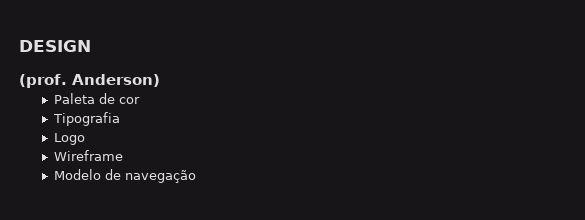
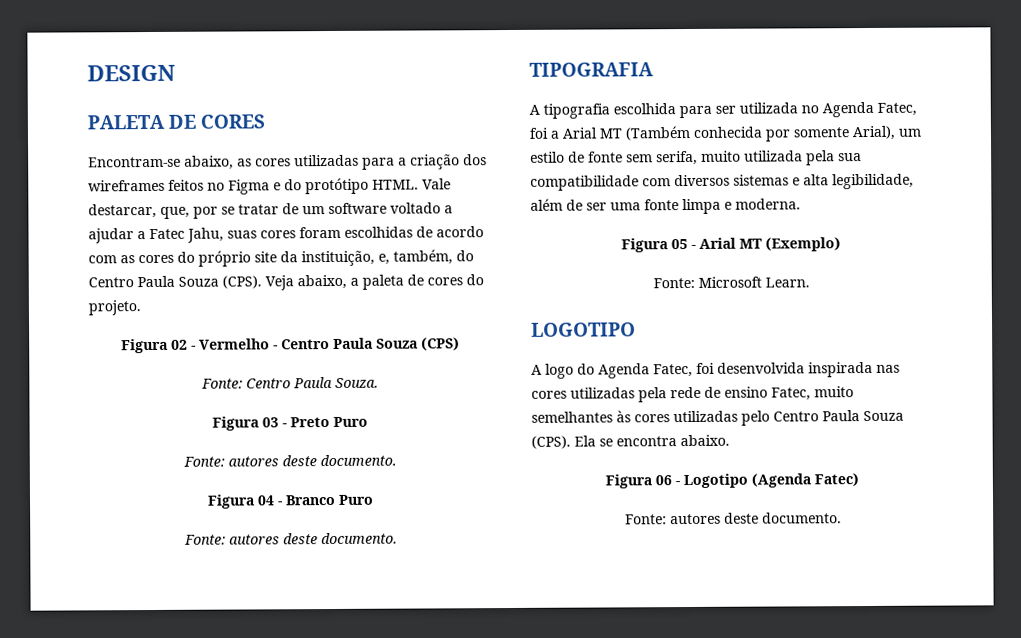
[19,74,160,88] [53,93,140,104] [52,112,120,126] [53,133,85,145] [53,150,123,161] [53,169,196,183] (prof. Anderson) // Paleta de cor // Tipografia // Logo // Wireframe // Modelo de navegação -> [87,114,266,130] [88,154,487,170] [88,177,451,195] [88,202,453,219] [88,226,484,244] [88,249,474,267] [88,274,484,291] [88,300,141,316] [120,337,460,354] [200,376,379,389] [212,416,368,431] [182,454,397,467] [207,494,374,509] [183,532,398,545] [529,62,654,77] [529,101,917,119] [529,125,921,142] [530,150,862,166] [530,173,914,191] [530,198,801,215] [621,237,841,253] [652,276,810,289] [531,322,636,337] [531,361,900,379] [531,386,854,403] [531,410,904,426] [531,434,730,449] [605,473,859,489] [624,512,842,525] PALETA DE CORES // Encontram-se abaixo, as cores utilizadas para a criação dos wireframes feitos no Figma e do protótipo HTML. Vale destarcar, que, por se tratar de um software voltado a ajudar a Fatec Jahu, suas cores foram escolhidas de acordo com as cores do próprio site da instituição, e, também, do Centro Paula Souza (CPS). Veja abaixo, a paleta de cores do projeto. // Figura 02 - Vermelho - Centro Paula Souza (CPS) // Fonte: Centro Paula Souza. // Figura 03 - Preto Puro // Fonte: autores deste documento. // Figura 04 - Branco Puro // Fonte: autores deste documento. // TIPOGRAFIA // A tipografia escolhida para ser utilizada no Agenda Fatec, foi a Arial MT (Também conhecida por somente Arial), um estilo de fonte sem serifa, muito utilizada pela sua compatibilidade com diversos sistemas e alta legibilidade, além de ser uma fonte limpa e moderna. // Figura 05 - Arial MT (Exemplo) // Fonte: Microsoft Learn. // LOGOTIPO // A logo do Agenda Fatec, foi desenvolvida inspirada nas cores utilizadas pela rede de ensino Fatec, muito semelhantes às cores utilizadas pelo Centro Paula Souza (CPS). Ela se encontra abaixo. // Figura 06 - Logotipo (Agenda Fatec) // Fonte: autores deste documento.

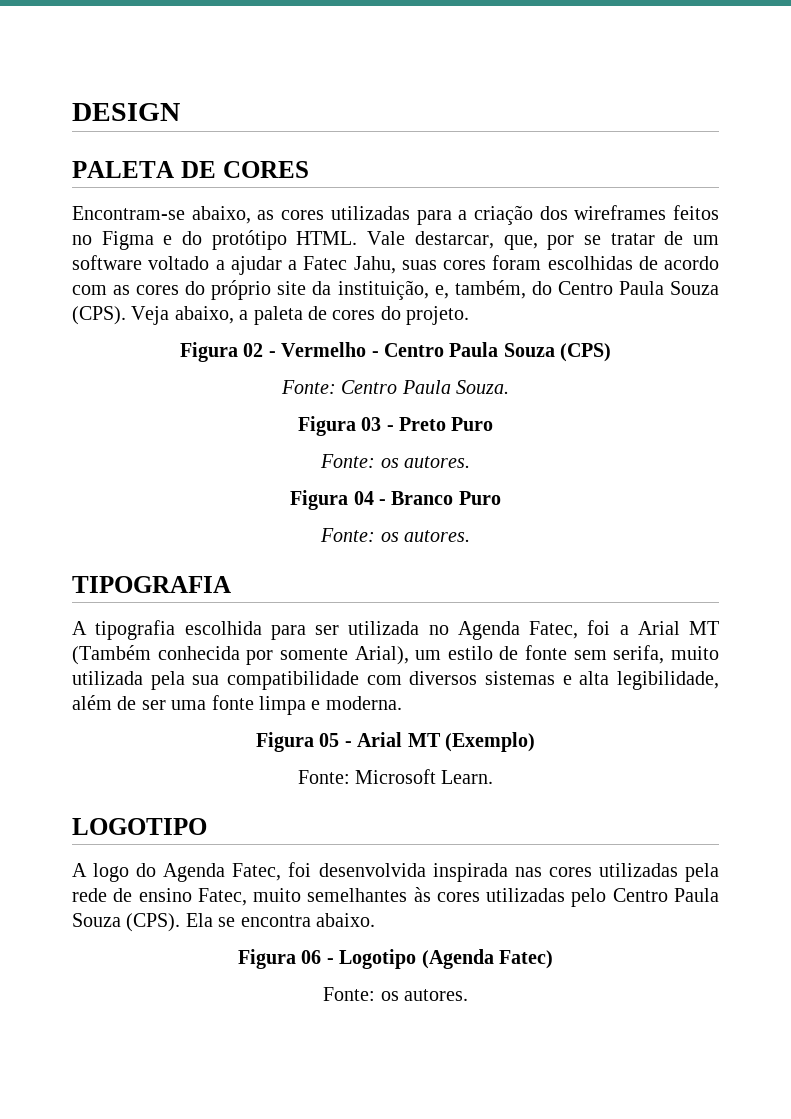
[227,454,397,467] autores deste documento. -> [380,456,470,468] os autores.
[228,532,398,545] autores deste documento. -> [380,530,470,542] os autores.
[669,512,842,525] autores deste documento. -> [380,989,468,1001] os autores.

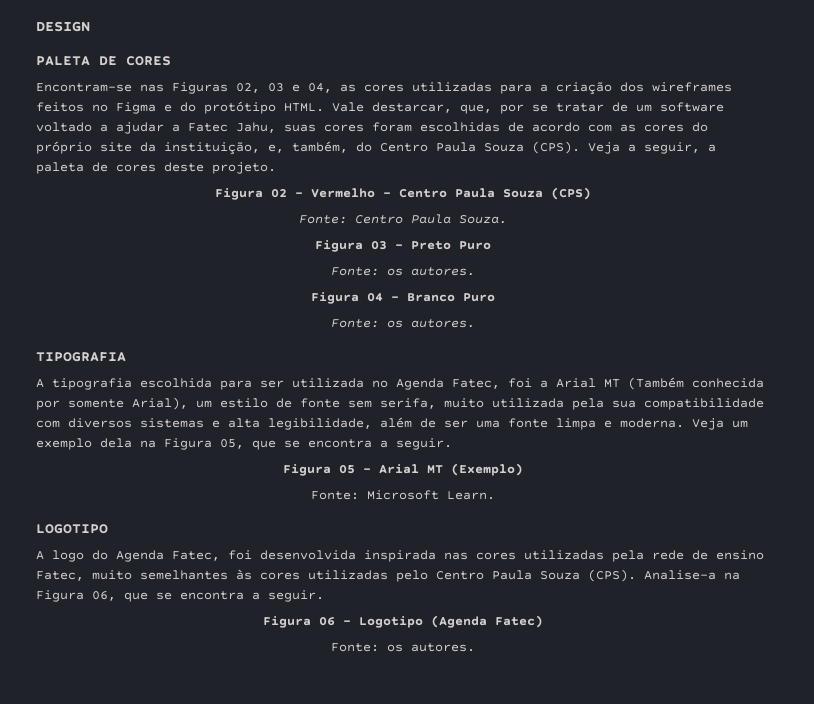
[191,206,251,224] abaixo, -> [140,82,332,94] nas Figuras 02, 03 e 04,
[174,306,234,324] abaixo, -> [628,142,700,154] a seguir,
[380,306,401,320] do -> [164,162,204,172] deste
(402, 703) none -> [692,418,748,430] [36,438,452,450] Veja um exemplo dela na Figura 05, que se encontra a seguir.
[185,913,375,927] Ela se encontra abaixo. -> [644,570,740,580] [36,590,324,602] Analise-a na Figura 06, que se encontra a seguir.

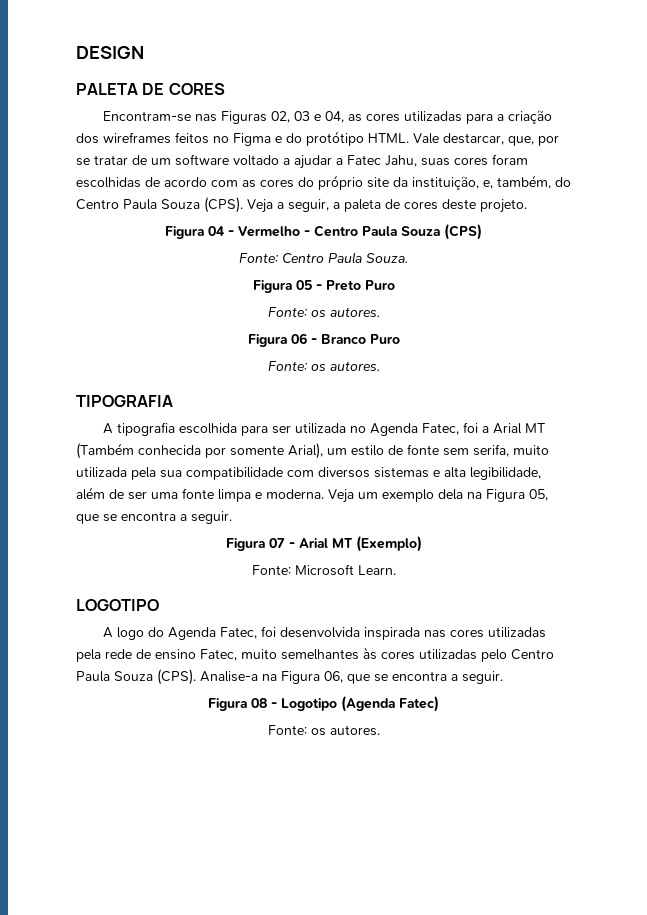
[270,189,287,198] 02 -> [208,226,224,236] 04
[370,241,387,250] 03 -> [295,280,312,290] 05
[366,293,383,302] 04 -> [290,333,307,344] 06
[338,465,355,474] 05 -> [268,538,285,548] 07
[318,617,335,626] 06 -> [251,698,267,708] 08

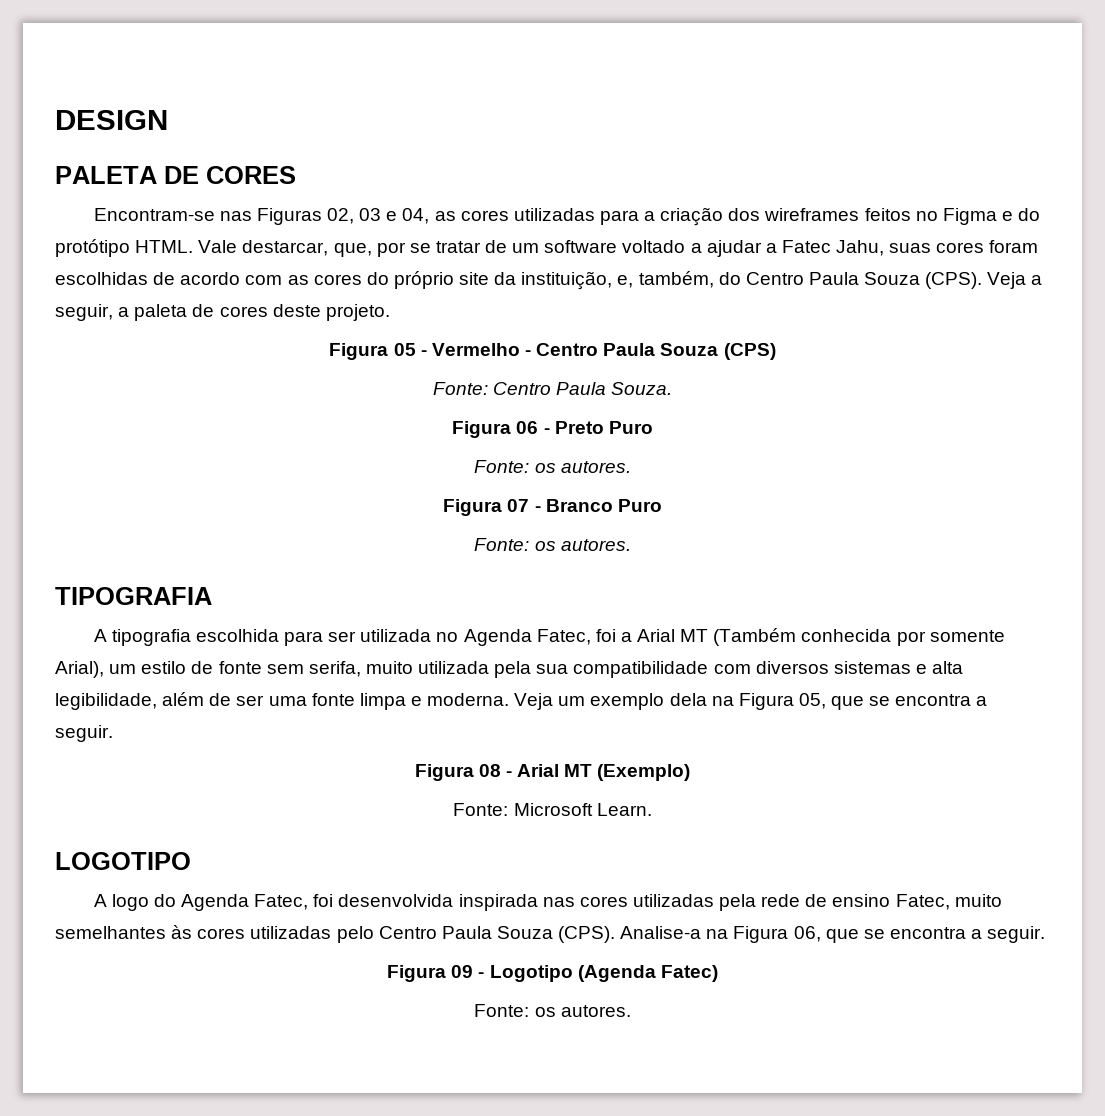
[208,226,224,236] 04 -> [393,343,416,356] 05
[295,280,312,290] 05 -> [516,421,539,434] 06
[290,333,307,344] 06 -> [507,499,530,512] 07
[268,538,285,548] 07 -> [478,764,501,777] 08
[251,698,267,708] 08 -> [451,965,474,978] 09

